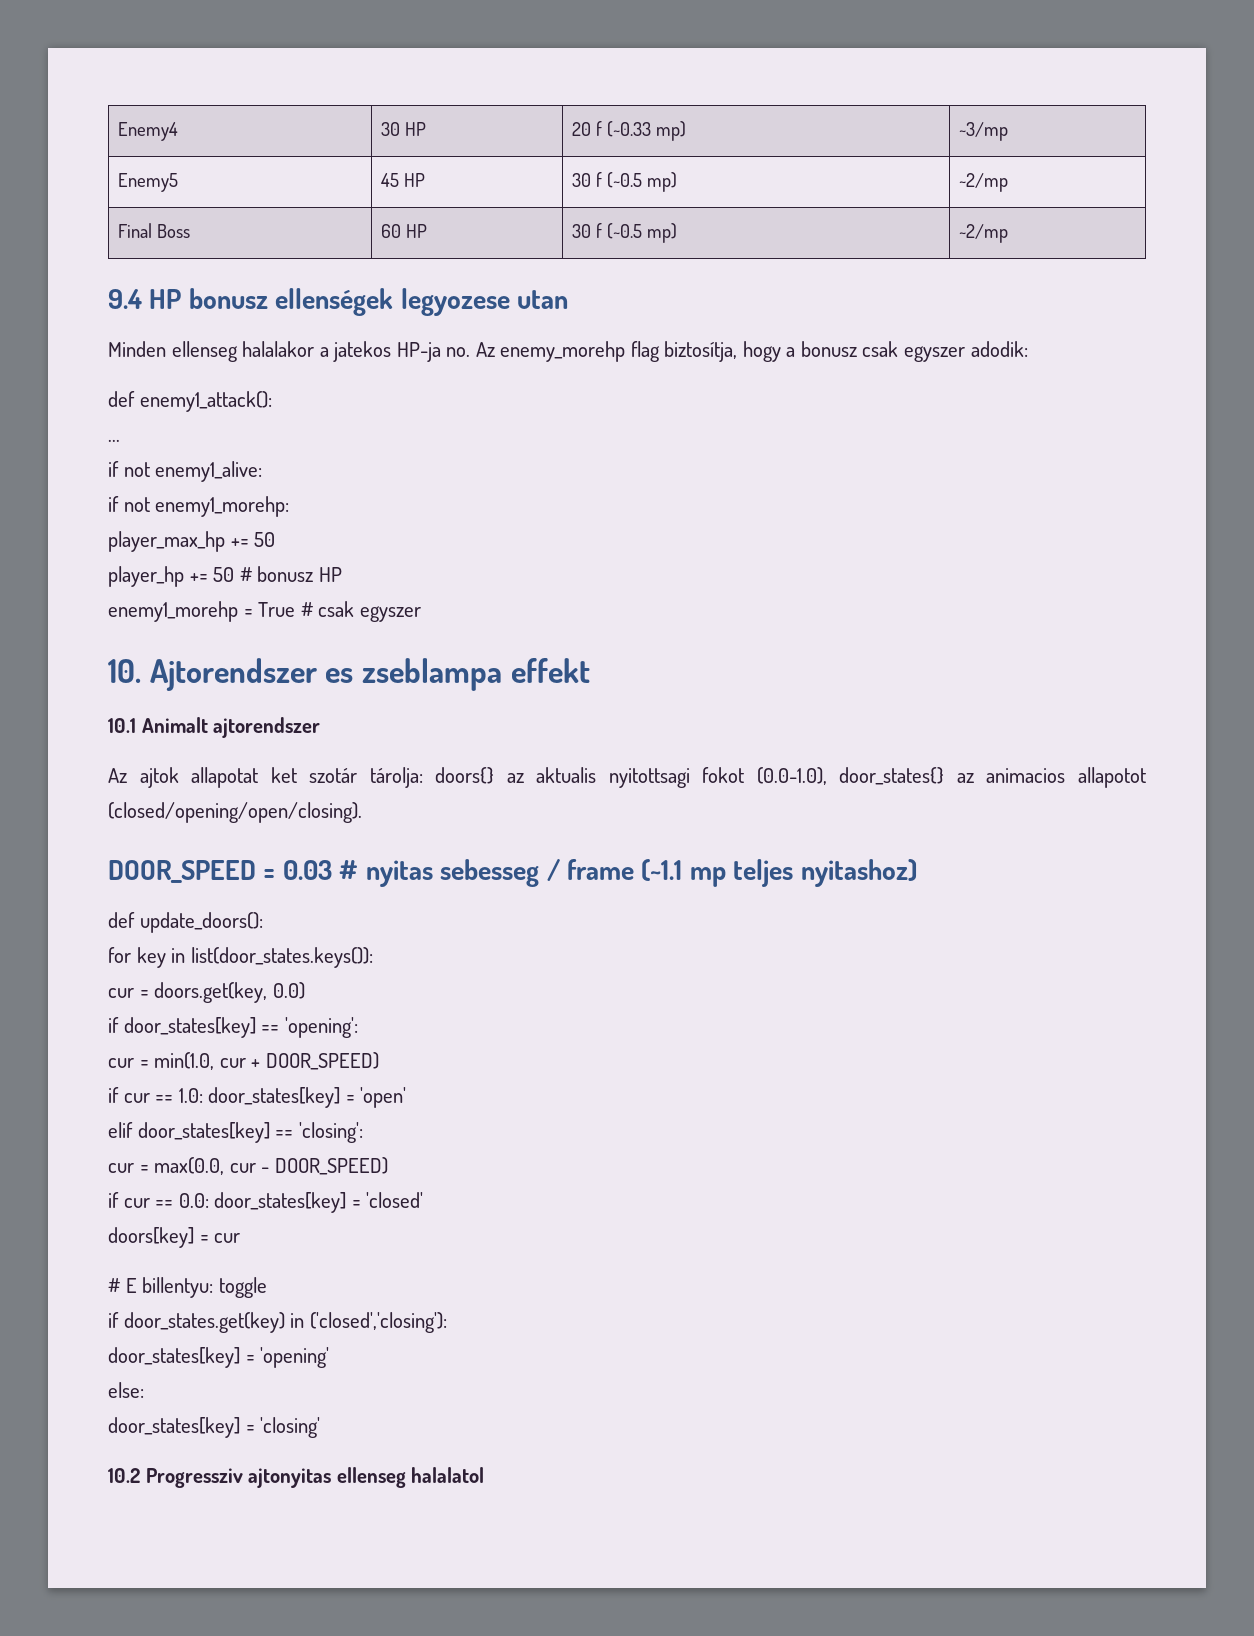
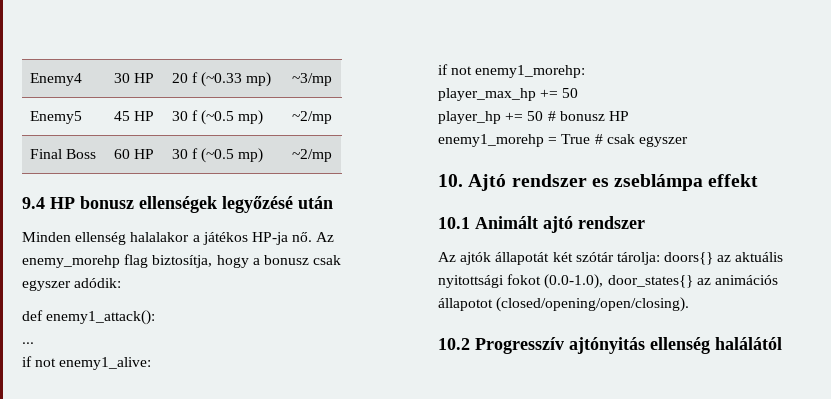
[400,288,569,316] legyozese utan -> [222,196,333,213] legyőzésé után
[171,341,238,362] ellenseg -> [75,232,127,245] ellenség
[333,341,471,362] jatekos HP-ja no. -> [202,232,313,245] játékos HP-ja nő.
[970,341,1028,357] adodik: -> [74,278,122,288] adódik:
[149,658,590,691] [108,717,321,738] [108,767,358,788] Ajtorendszer es zseblampa effekt // 10.1 Animalt ajtorendszer // Az ajtok allapotat ket szotár -> [468,174,759,191] [438,216,645,233] [438,252,614,265] Ajtó rendszer es zseblámpa effekt // 10.1 Animált ajtó rendszer // Az ajtók állapotát két szótár
[536,767,690,788] aktualis nyitottsagi -> [735,252,784,262] [438,275,504,288] aktuális nyitottsági
[986,767,1146,788] animacios allapotot -> [714,275,778,285] [438,298,493,311] animációs állapotot
[108,859,917,887] [108,912,263,933] [108,947,373,968] [108,982,305,1003] [108,1017,358,1038] [108,1052,379,1070] [108,1087,407,1108] [108,1122,363,1143] [108,1157,388,1175] [108,1192,424,1213] [108,1227,241,1248] [108,1277,267,1298] [108,1312,447,1333] [108,1347,330,1368] [108,1382,144,1398] [108,1417,321,1438] [108,1467,485,1488] DOOR_SPEED = 0.03 # nyitas sebesseg / frame (~1.1 mp teljes nyitashoz) // def update_doors(): // for key in list(door_states.keys()): // cur = doors.get(key, 0.0) // if door_states[key] == 'opening': // cur = min(1.0, cur + DOOR_SPEED) // if cur == 1.0: door_states[key] = 'open' // elif door_states[key] == 'closing': // cur = max(0.0, cur - DOOR_SPEED) // if cur == 0.0: door_states[key] = 'closed' // doors[key] = cur // # E billentyu: toggle // if door_states.get(key) in ('closed','closing'): // door_states[key] = 'opening' // else: // door_states[key] = 'closing' // 10.2 Progressziv ajtonyitas ellenseg halalatol -> [438,337,782,354] 10.2 Progresszív ajtónyitás ellenség halálától

